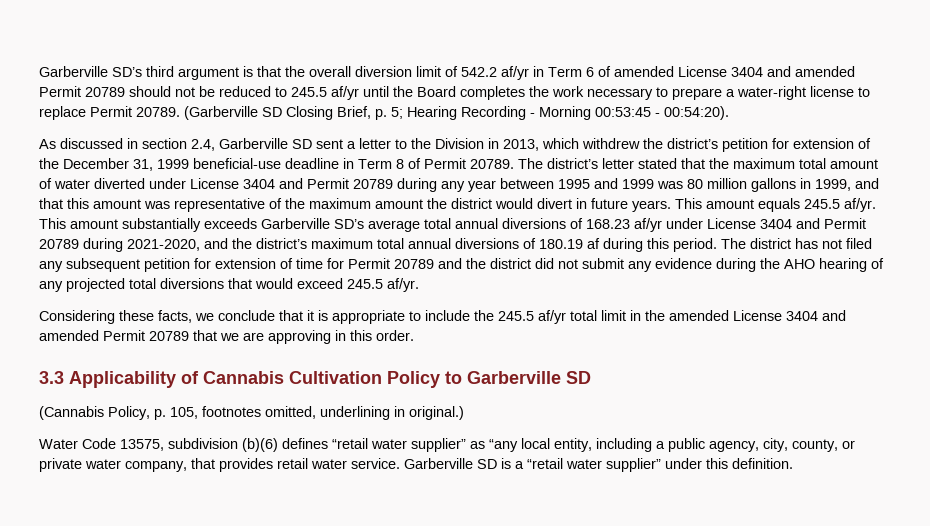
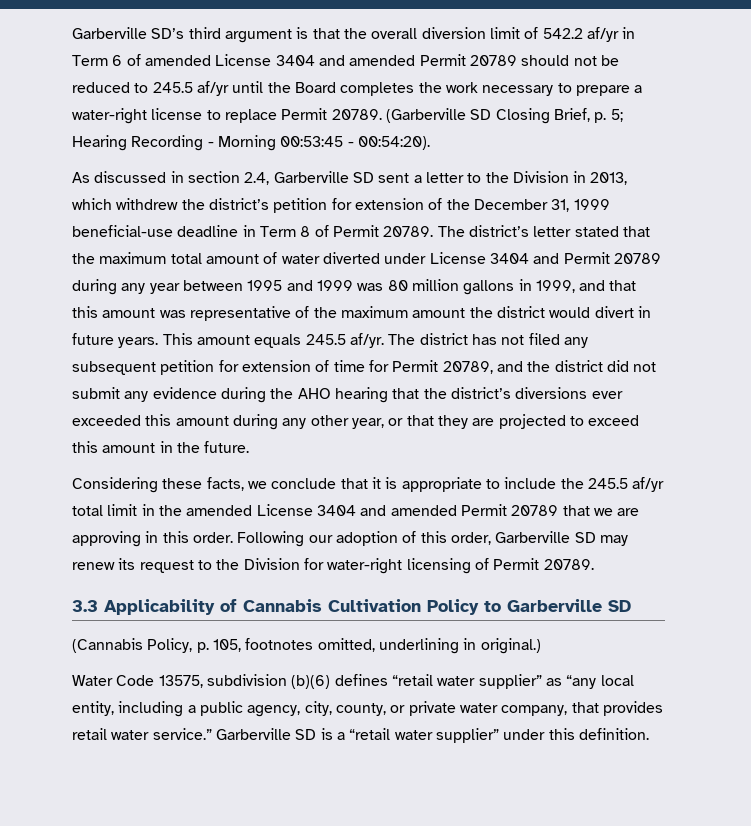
[39,218,866,232] [39,238,717,252] This amount substantially exceeds Garberville SD’s average total annual diversions of 168.23 af/yr under License 3404 and Permit 20789 during 2021-2020, and the district’s maximum total annual diversions of 180.19 af during this period. -> (384, 340) none
[394,259,434,269] 20789 -> [442,361,493,374] 20789,
[871,258,884,269] [39,278,419,292] of any projected total diversions that would exceed 245.5 af/yr. -> [392,387,623,399] [72,414,640,430] [72,441,250,453] that the district’s diversions ever exceeded this amount during any other year, or that they are projected to exceed this amount in the future.
(414, 335) none -> [237,531,628,547] [72,558,594,574] Following our adoption of this order, Garberville SD may renew its request to the Division for water-right licensing of Permit 20789.
[351,458,400,469] service. -> [152,728,212,740] service.”

